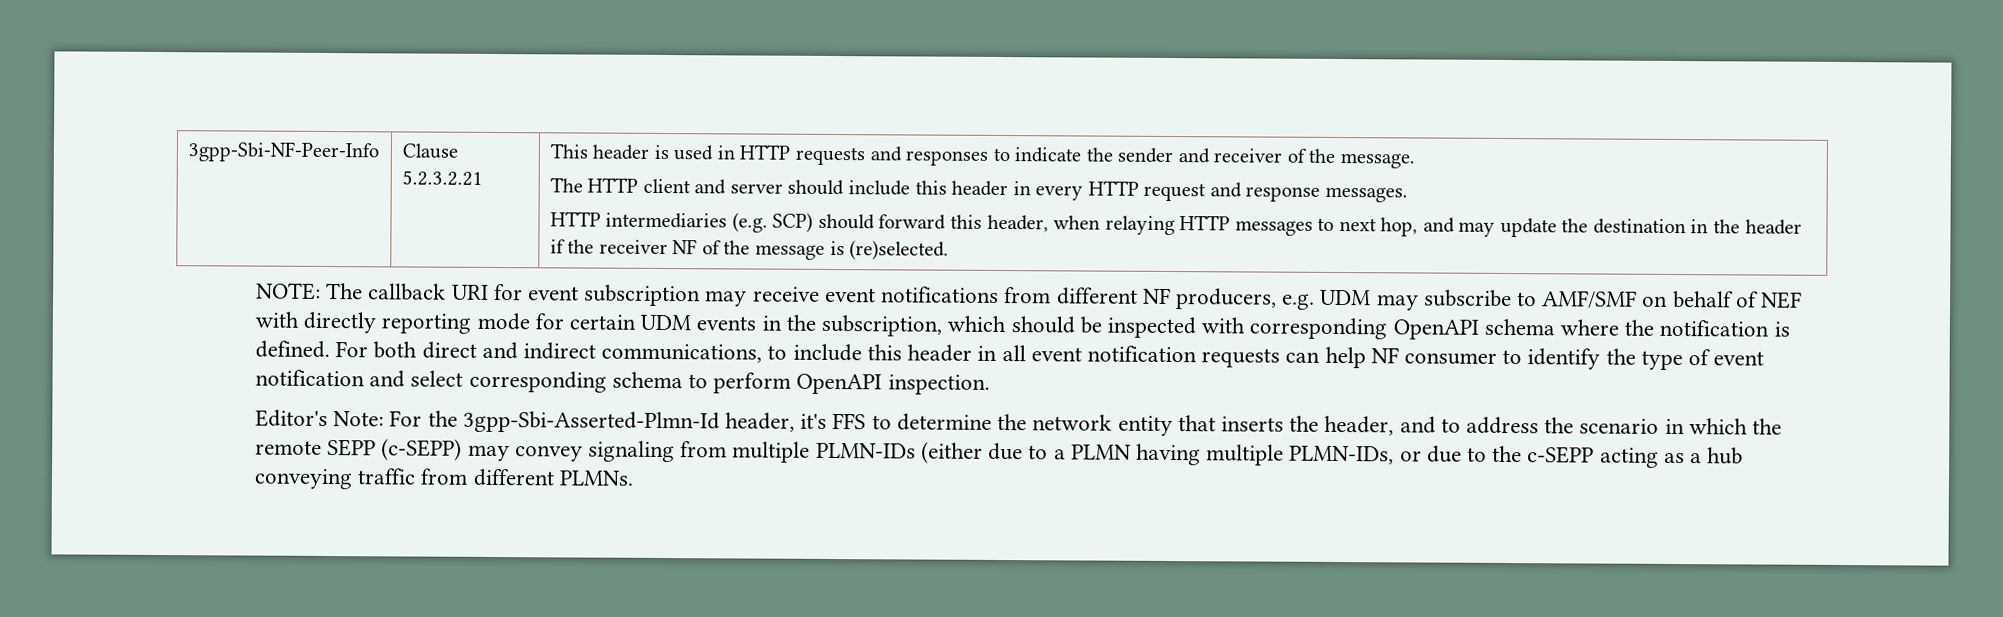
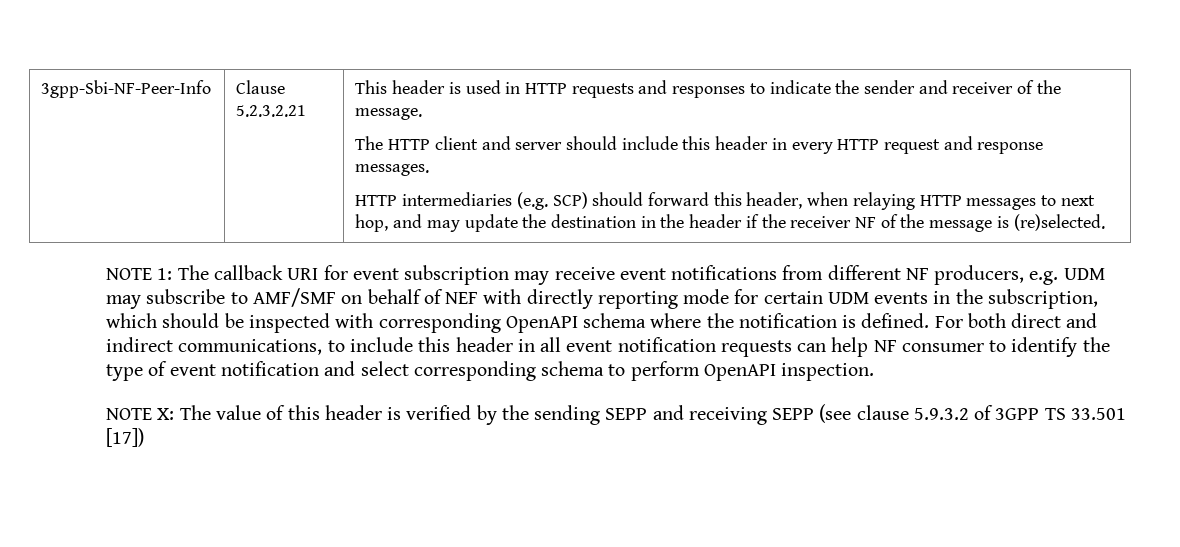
[256,282,322,300] NOTE: -> [106,268,173,280] NOTE 1:
[255,409,1783,437] [255,438,1744,468] [254,468,634,490] Editor's Note: For the 3gpp-Sbi-Asserted-Plmn-Id header, it's FFS to determine the network entity that inserts the header, and to address the scenario in which the remote SEPP (c-SEPP) may convey signaling from multiple PLMN-IDs (either due to a PLMN having multiple PLMN-IDs, or due to the c-SEPP acting as a hub conveying traffic from different PLMNs. -> [106,404,1127,425] [106,428,145,447] NOTE X: The value of this header is verified by the sending SEPP and receiving SEPP (see clause 5.9.3.2 of 3GPP TS 33.501 [17])

